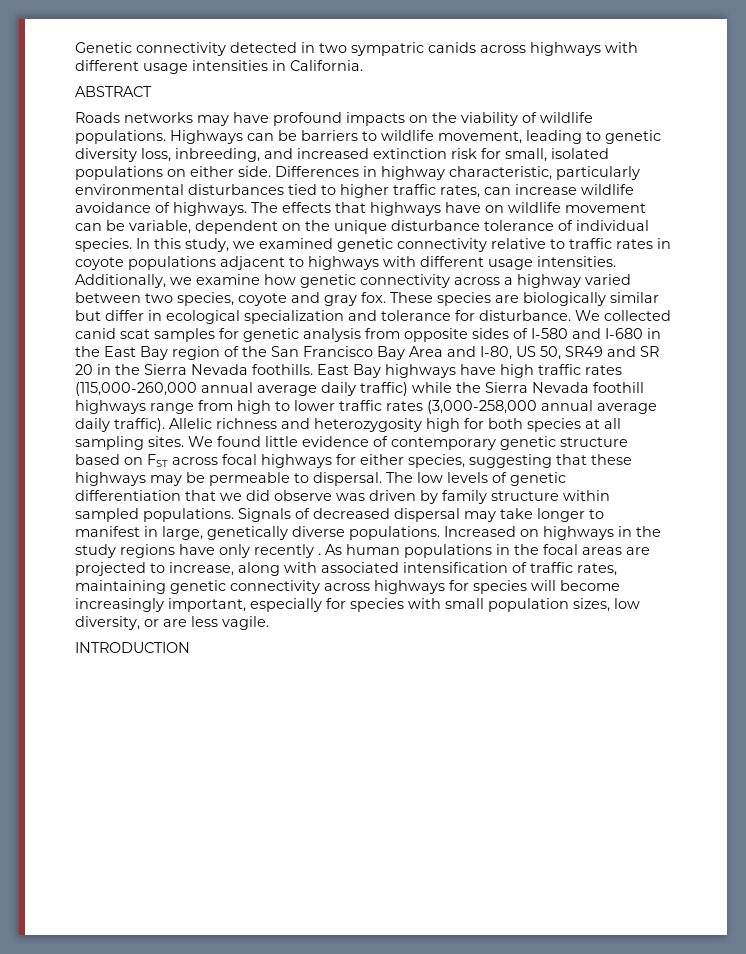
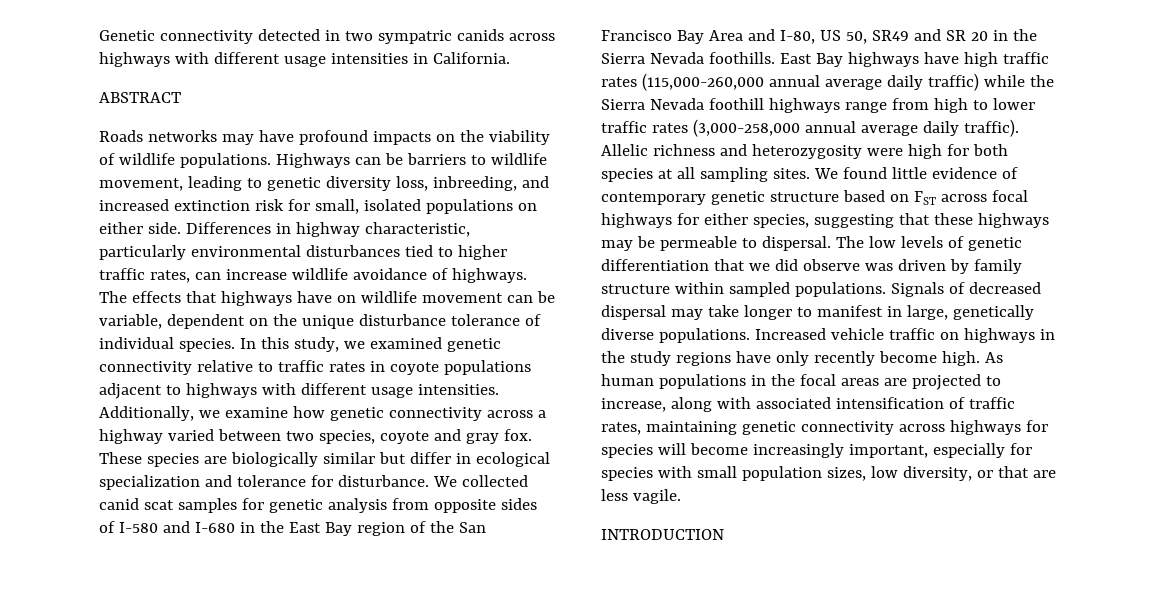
(422, 425) none -> [866,148,903,156] were
(516, 531) none -> [830,328,935,340] vehicle traffic
[318,553,321,555] . -> [878,351,980,366] become high.
(159, 623) none -> [997,466,1029,478] that

